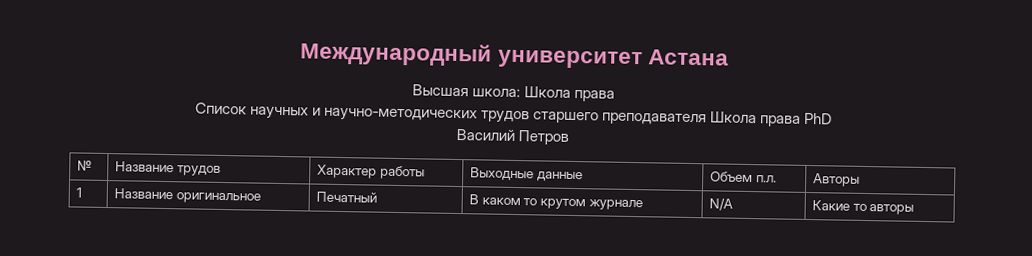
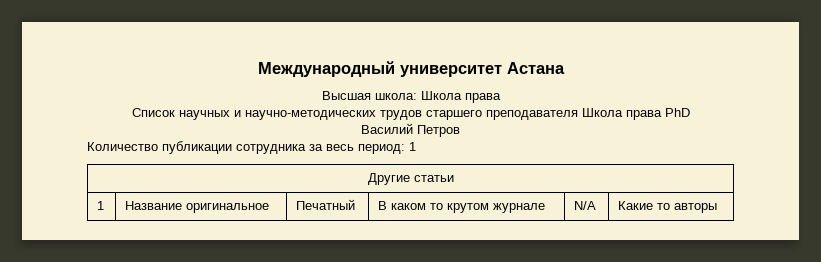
[76,160,92,171] [114,161,221,176] [316,164,425,180] [469,167,583,183] [709,171,777,183] [812,173,860,187] // № | Название трудов | Характер работы | Выходные данные | Объем п.л. | Авторы -> [87,141,416,154] [367,173,454,185] // Количество публикации сотрудника за весь период: 1 // Другие статьи

